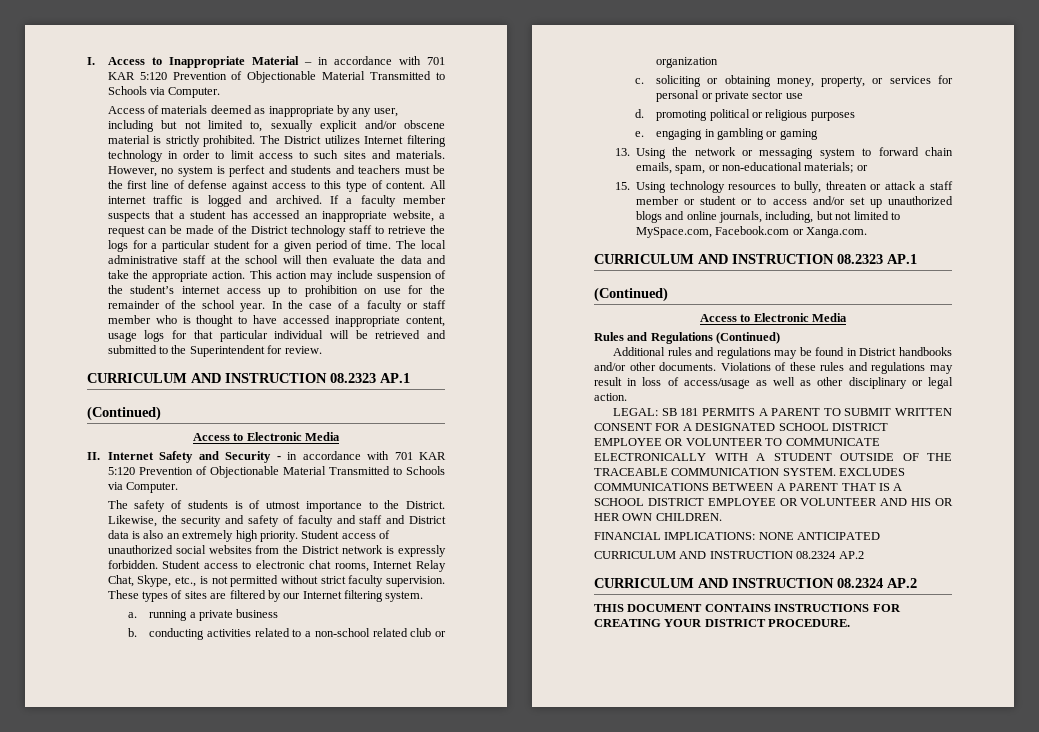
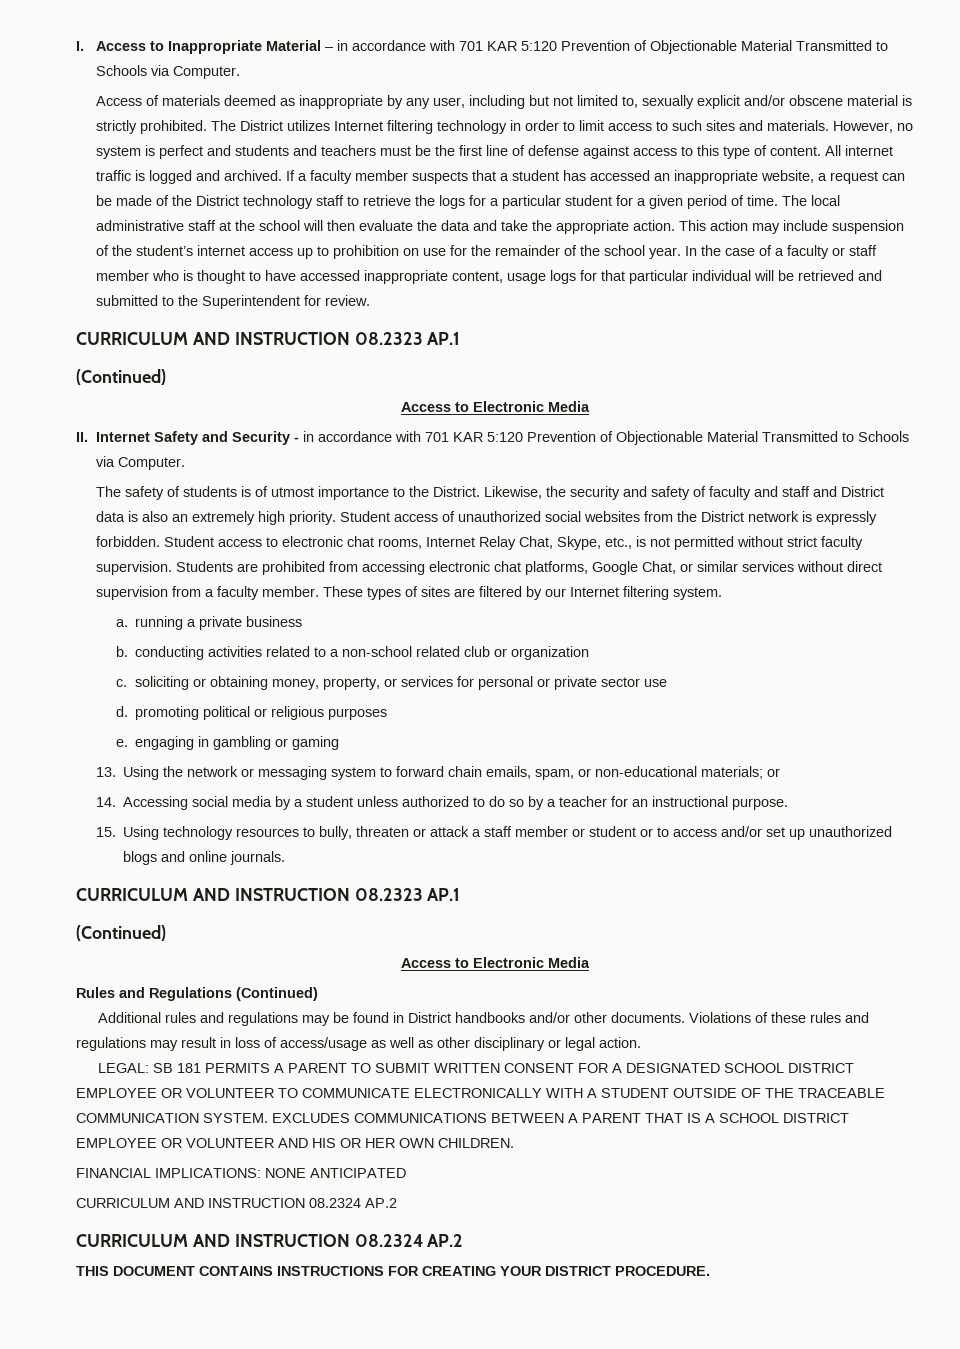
(446, 581) none -> [175,561,882,575] [95,586,319,600] Students are prohibited from accessing electronic chat platforms, Google Chat, or similar services without direct supervision from a faculty member.
(868, 168) none -> [95,796,789,810] // 14. Accessing social media by a student unless authorized to do so by a teacher for an instructional purpose.
[719,211,900,223] [635,226,868,238] journals, including, but not limited to MySpace.com, Facebook.com or Xanga.com. -> [230,851,286,865] journals.

